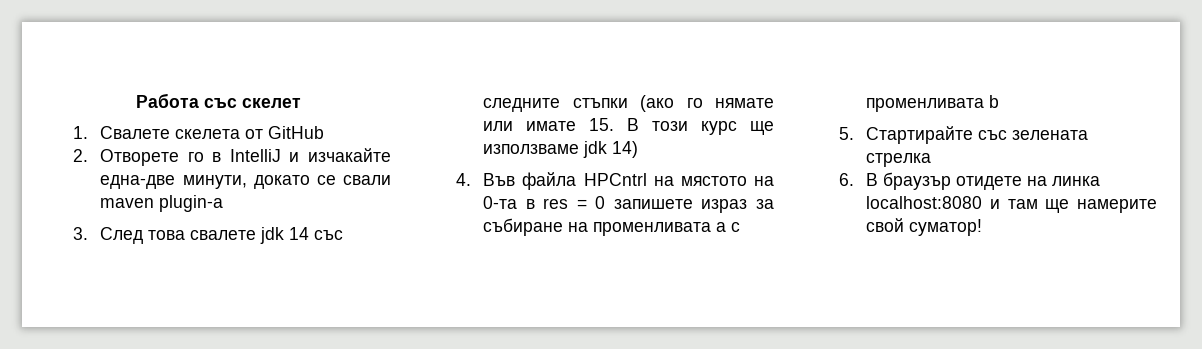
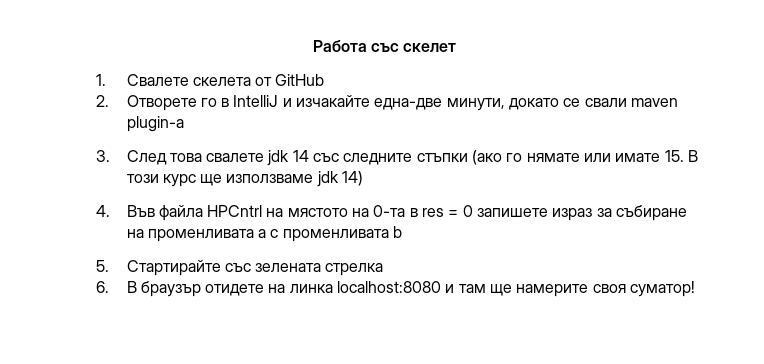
[866,218,905,232] свой -> [592,284,626,293] своя

